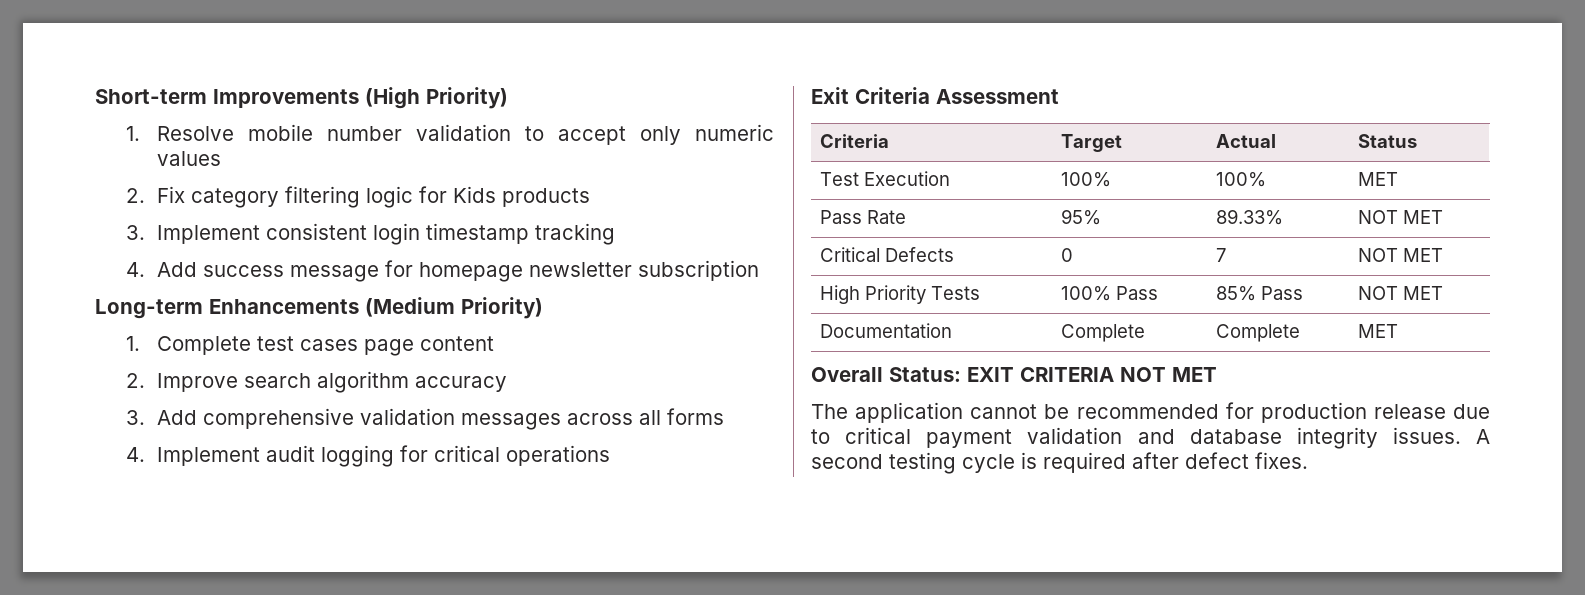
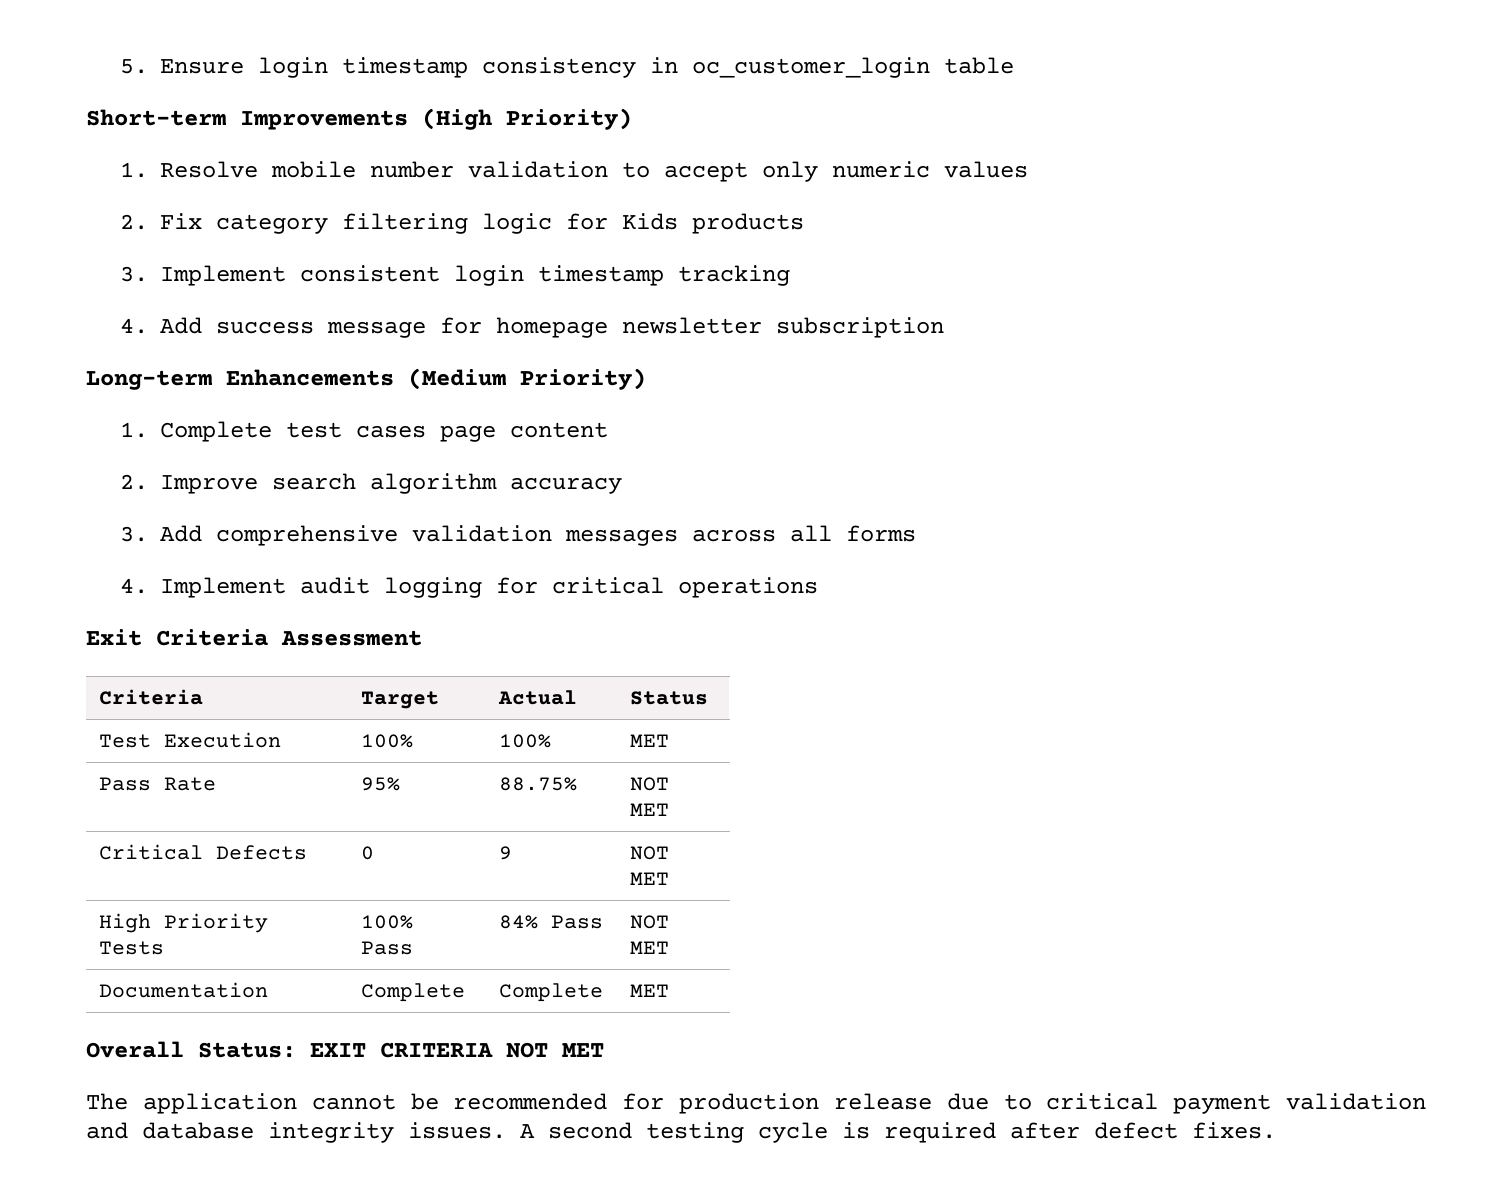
(95, 96) none -> [119,57,1014,78] 5. Ensure login timestamp consistency in oc_customer_login table //
[1215,209,1283,225] 89.33% -> [498,777,577,791] 88.75%
[1215,248,1226,262] 7 -> [498,846,512,860] 9
[1215,286,1256,301] 85% -> [498,915,538,929] 84%

